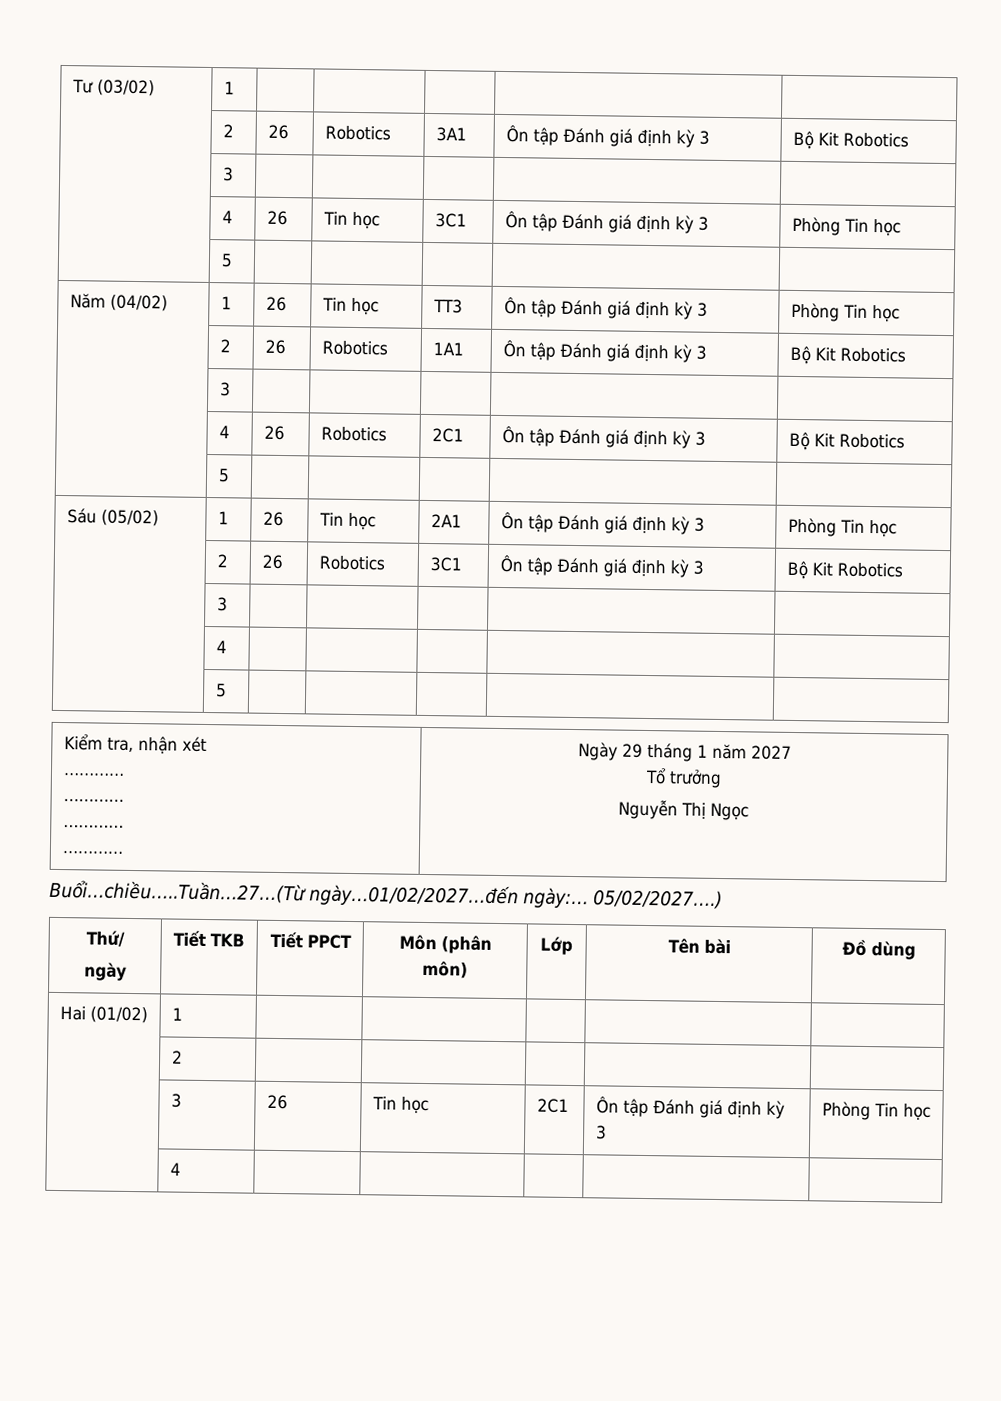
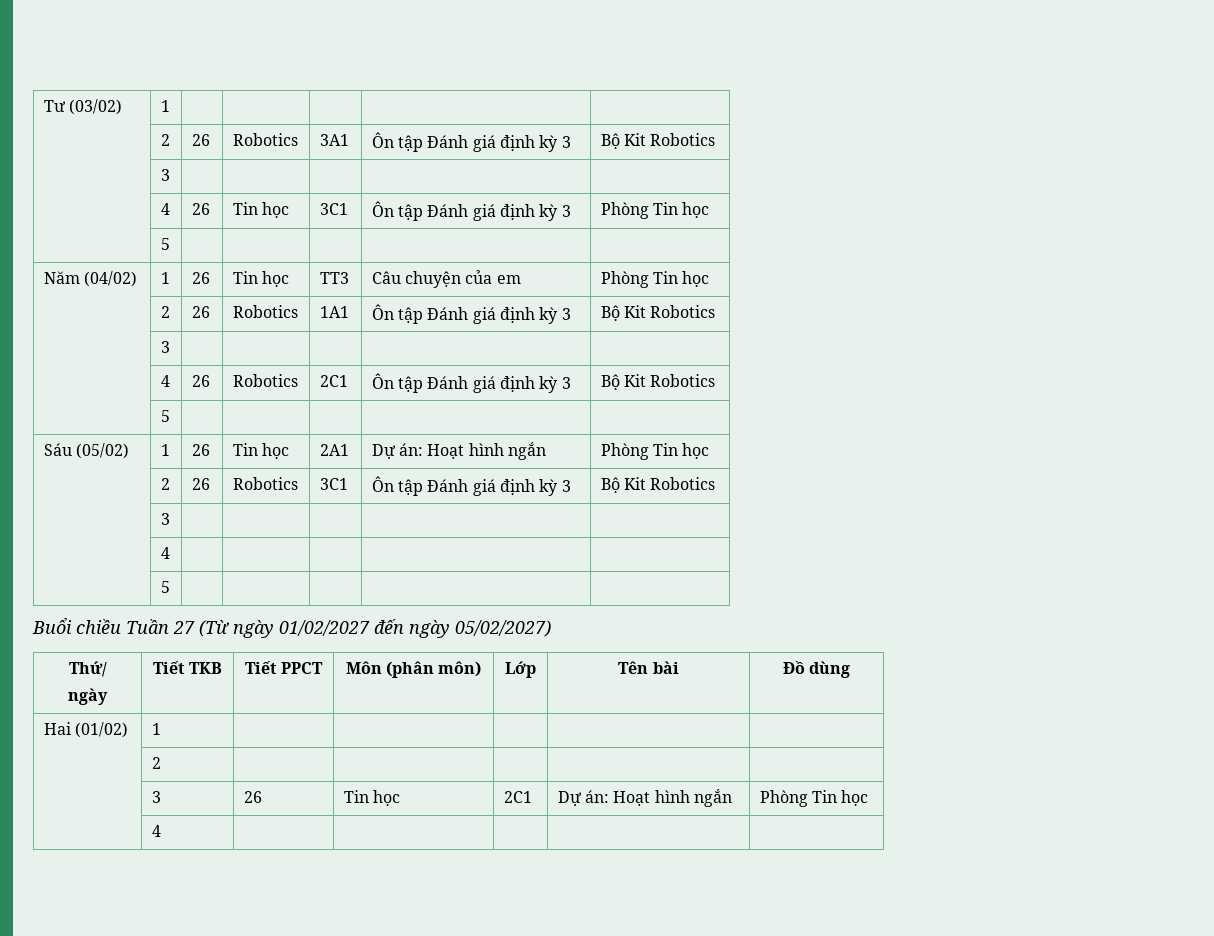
[503,297,708,320] Ôn tập Đánh giá định kỳ 3 -> [371,270,521,288] Câu chuyện của em
[500,511,705,535] Ôn tập Đánh giá định kỳ 3 -> [371,442,547,460] Dự án: Hoạt hình ngắn
[63,734,207,755] [62,772,124,776] [62,798,124,802] [62,824,124,828] [61,850,123,854] [577,742,792,762] [645,767,722,789] [618,799,749,821] [49,879,724,910] // Kiểm tra, nhận xét // ………… // ………… // ………… // ………… | Ngày 29 tháng 1 năm 2027 // Tổ trưởng // Nguyễn Thị Ngọc // Buổi…chiều…..Tuần…27…(Từ ngày…01/02/2027…đến ngày:… 05/02/2027….) -> [32,618,551,638] // Buổi chiều Tuần 27 (Từ ngày 01/02/2027 đến ngày 05/02/2027)
[595,1096,785,1119] [595,1125,607,1140] Ôn tập Đánh giá định kỳ 3 -> [557,789,733,807] Dự án: Hoạt hình ngắn

